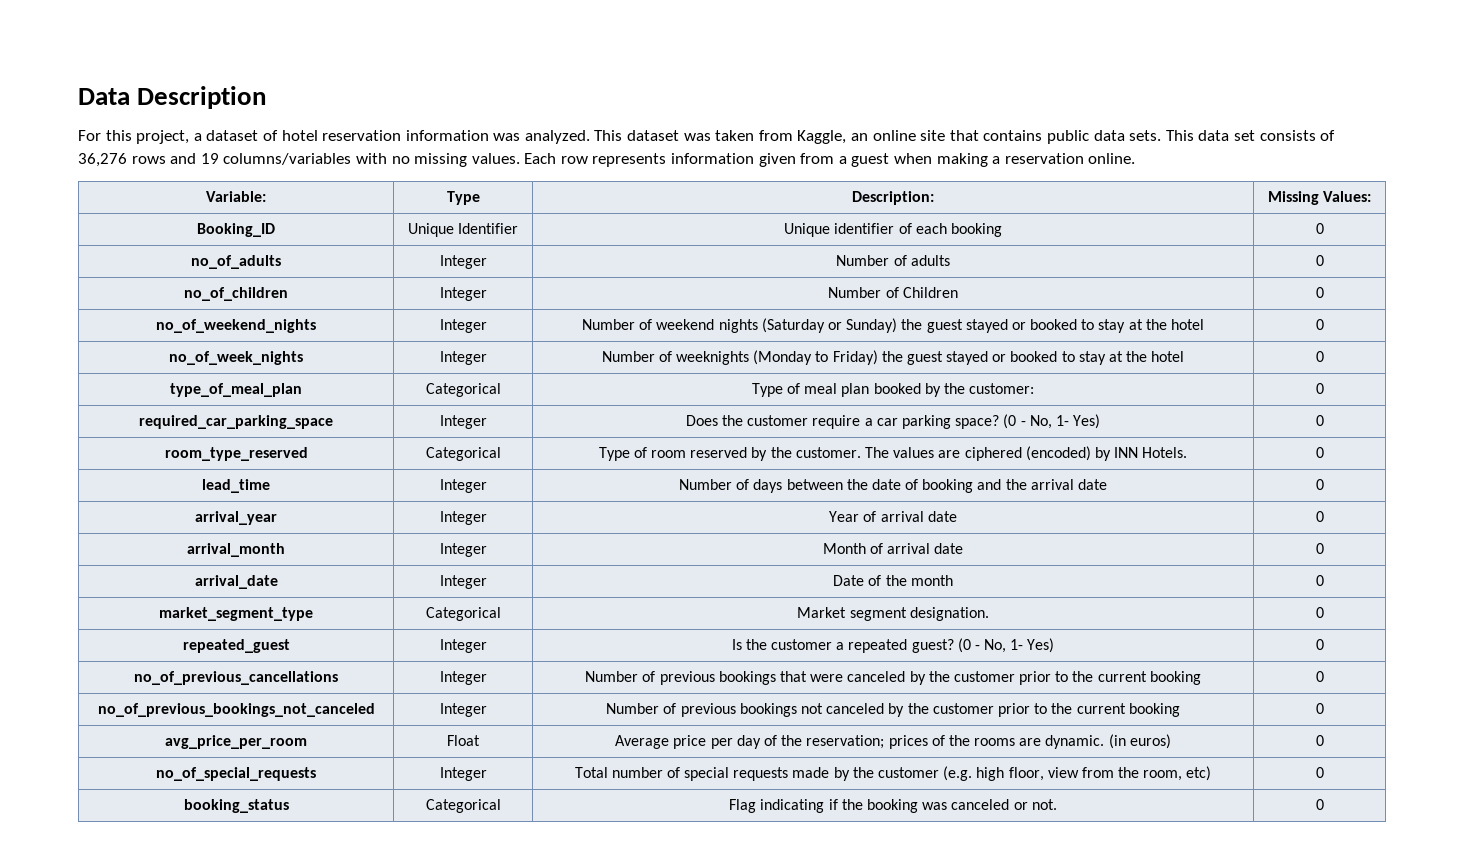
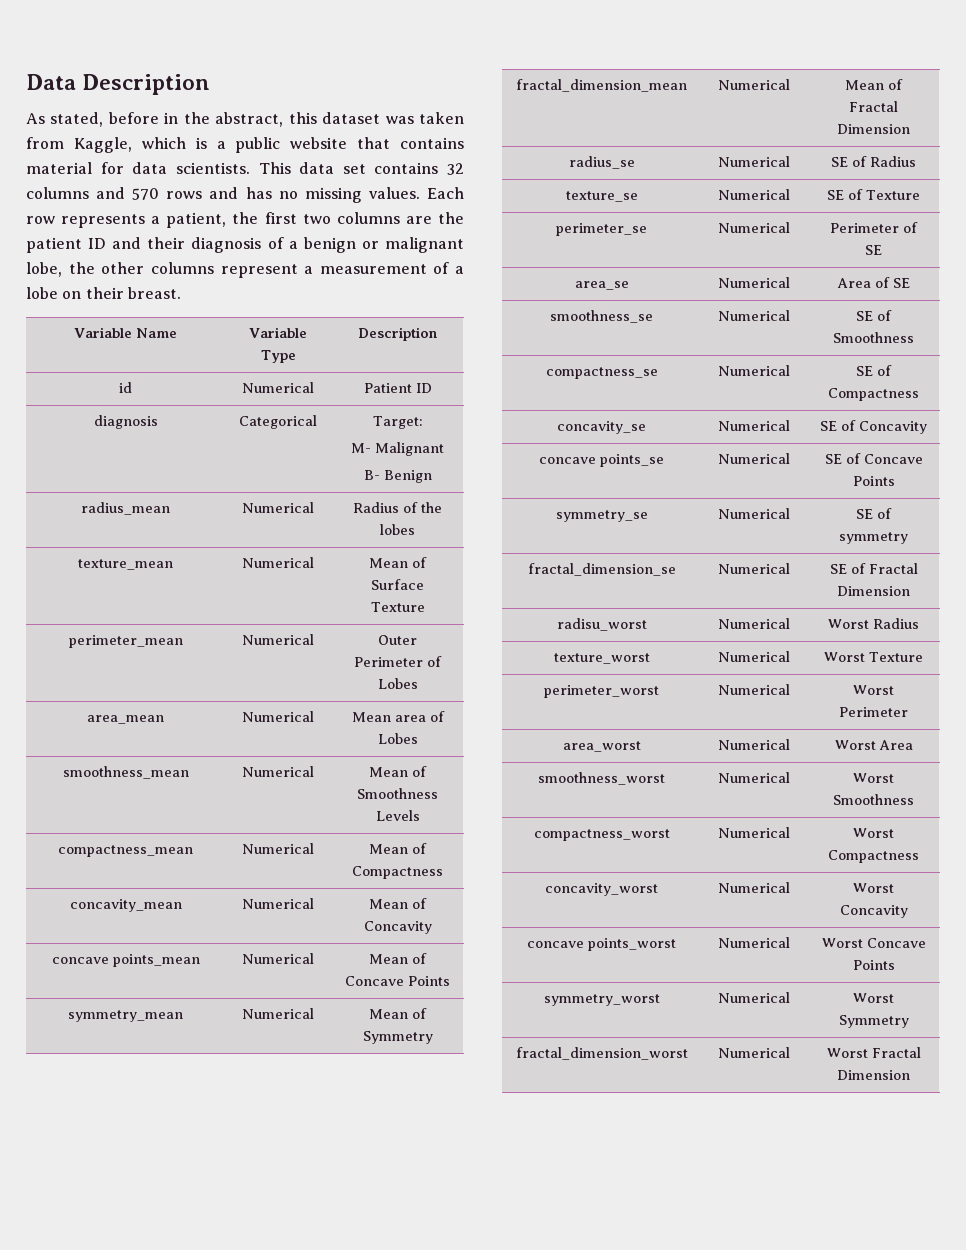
[78,130,623,144] For this project, a dataset of hotel reservation information was analyzed. This -> [26,112,317,127] As stated, before in the abstract, this
[851,130,1336,144] [78,153,387,167] an online site that contains public data sets. This data set consists of 36,276 rows and 19 columns/variables with -> [141,137,464,153] [26,162,464,175] [26,187,272,200] which is a public website that contains material for data scientists. This data set contains 32 columns and 570 rows and has
[671,153,1136,167] [206,191,266,202] [446,191,480,205] [852,191,934,205] [1267,191,1372,205] [197,223,275,237] [407,223,519,237] [784,223,1002,237] [1315,223,1324,234] [191,255,281,269] [439,255,487,269] [836,255,950,266] [1315,255,1324,266] [184,287,288,301] [439,287,487,301] [828,287,958,298] [1315,287,1324,298] [156,319,316,333] [439,319,487,333] [582,318,1204,333] [1315,319,1324,330] [169,351,303,365] [439,351,487,365] [601,350,1185,365] [1315,351,1324,362] [170,383,302,397] [425,383,501,397] [751,383,1035,397] [1315,383,1324,394] [139,415,333,429] [439,415,487,429] [685,414,1101,429] [1315,415,1324,426] [164,447,308,461] [425,447,501,461] [598,446,1188,461] [1315,447,1324,458] [202,479,270,493] [439,479,487,493] [678,479,1108,493] [1315,479,1324,490] [195,511,277,525] [439,511,487,525] [829,511,957,522] [1315,511,1324,522] [187,543,285,557] [439,543,487,557] [822,543,964,554] [1315,543,1324,554] [194,575,278,589] [439,575,487,589] [833,575,953,586] [1315,575,1324,586] [159,607,313,621] [425,607,501,621] [797,607,989,621] [1315,607,1324,618] [182,639,290,653] [439,639,487,653] [731,638,1055,653] [1315,639,1324,650] [134,671,338,685] [439,671,487,685] [585,671,1201,685] [1315,671,1324,682] [97,703,375,717] [439,703,487,717] [606,703,1180,717] [1315,703,1324,714] [165,735,307,749] [447,735,480,746] [615,734,1171,749] [1315,735,1324,746] [156,767,316,781] [439,767,487,781] [574,766,1212,781] [1315,767,1324,778] [183,799,289,813] [425,799,501,813] [729,799,1057,813] [1315,799,1324,810] information given from a guest when making a reservation online. // Variable: | Type | Description: | Missing Values: // Booking_ID | Unique Identifier | Unique identifier of each booking | 0 // no_of_adults | Integer | Number of adults | 0 // no_of_children | Integer | Number of Children | 0 // no_of_weekend_nights | Integer | Number of weekend nights (Saturday or Sunday) the guest stayed or booked to stay at the hotel | 0 // no_of_week_nights | Integer | Number of weeknights (Monday to Friday) the guest stayed or booked to stay at the hotel | 0 // type_of_meal_plan | Categorical | Type of meal plan booked by the customer: | 0 // required_car_parking_space | Integer | Does the customer require a car parking space? (0 - No, 1- Yes) | 0 // room_type_reserved | Categorical | Type of room reserved by the customer. The values are ciphered (encoded) by INN Hotels. | 0 // lead_time | Integer | Number of days between the date of booking and the arrival date | 0 // arrival_year | Integer | Year of arrival date | 0 // arrival_month | Integer | Month of arrival date | 0 // arrival_date | Integer | Date of the month | 0 // market_segment_type | Categorical | Market segment designation. | 0 // repeated_guest | Integer | Is the customer a repeated guest? (0 - No, 1- Yes) | 0 // no_of_previous_cancellations | Integer | Number of previous bookings that were canceled by the customer prior to the current booking | 0 // no_of_previous_bookings_not_canceled | Integer | Number of previous bookings not canceled by the customer prior to the current booking | 0 // avg_price_per_room | Float | Average price per day of the reservation; prices of the rooms are dynamic. (in euros) | 0 // no_of_special_requests | Integer | Total number of special requests made by the customer (e.g. high floor, view from the room, etc) | 0 // booking_status | Categorical | Flag indicating if the booking was canceled or not. | 0 -> [151,212,464,228] [26,237,464,253] [26,262,464,278] [26,287,181,299] [74,327,177,338] [249,327,307,338] [260,350,296,363] [358,327,437,341] [119,382,132,393] [242,382,314,393] [363,383,432,393] [93,415,158,429] [239,415,317,429] [372,416,423,429] [351,442,444,456] [363,470,432,483] [81,502,170,515] [242,502,314,513] [353,502,442,513] [380,524,415,535] [78,559,173,570] [242,557,314,568] [369,557,427,568] [371,579,424,590] [370,602,425,612] [68,635,183,648] [242,634,314,645] [378,635,417,645] [354,656,442,667] [377,678,418,689] [87,715,164,724] [242,711,314,722] [351,711,445,722] [377,733,418,744] [62,766,189,779] [242,766,314,777] [369,766,427,777] [357,788,438,799] [375,810,420,821] [57,845,193,857] [242,843,314,854] [369,843,427,854] [352,866,443,879] [69,899,182,912] [242,898,314,909] [369,898,427,909] [363,921,432,934] [51,954,200,967] [242,953,314,964] [369,953,427,964] [345,976,450,986] [68,1010,183,1022] [242,1008,314,1019] [369,1008,427,1019] [362,1031,433,1044] [516,79,687,92] [718,79,790,90] [845,79,903,90] [849,101,898,112] [837,124,910,134] [568,156,635,169] [718,156,790,167] [831,156,916,167] [565,191,638,202] [718,189,790,200] [827,189,921,200] [556,223,647,236] [718,222,790,233] [830,222,918,233] [865,245,882,255] [574,281,629,290] [718,277,790,288] [836,277,910,288] [550,310,653,323] [718,310,790,321] [856,310,892,321] [833,332,914,343] [545,367,658,379] [718,365,790,376] [856,365,892,376] [828,388,919,401] [557,421,646,434] [718,420,790,431] [820,420,927,434] [539,454,664,467] [718,453,790,464] [824,453,923,464] [852,476,895,486] [555,510,648,522] [718,508,790,519] [856,508,892,519] [839,532,908,544] [527,563,676,576] [718,563,790,574] [829,563,918,574] [837,586,910,596] [556,618,647,631] [718,618,790,629] [828,618,919,629] [553,653,650,664] [718,651,790,662] [824,652,924,662] [544,685,659,698] [718,684,790,695] [853,685,894,695] [839,707,908,717] [562,741,641,752] [718,739,790,750] [834,740,913,750] [538,772,665,785] [718,772,790,783] [853,773,894,783] [833,794,914,805] [533,829,670,841] [718,827,790,838] [853,828,894,838] [828,850,919,863] [545,883,658,896] [718,882,790,893] [853,883,894,893] [839,905,908,918] [527,938,676,951] [718,937,790,948] [821,938,926,948] [852,960,895,970] [543,994,660,1006] [718,992,790,1003] [853,993,894,1003] [838,1015,909,1028] [515,1047,688,1060] [718,1047,790,1058] [826,1047,921,1058] [837,1070,910,1080] a patient, the first two columns are the patient ID and their diagnosis of a benign or malignant lobe, the other columns represent a measurement of a lobe on their breast. // Variable Name | Variable Type | Description // id | Numerical | Patient ID // diagnosis | Categorical | Target: // M- Malignant // B- Benign // radius_mean | Numerical | Radius of the lobes // texture_mean | Numerical | Mean of Surface Texture // perimeter_mean | Numerical | Outer Perimeter of Lobes // area_mean | Numerical | Mean area of Lobes // smoothness_mean | Numerical | Mean of Smoothness Levels // compactness_mean | Numerical | Mean of Compactness // concavity_mean | Numerical | Mean of Concavity // concave points_mean | Numerical | Mean of Concave Points // symmetry_mean | Numerical | Mean of Symmetry // fractal_dimension_mean | Numerical | Mean of Fractal Dimension // radius_se | Numerical | SE of Radius // texture_se | Numerical | SE of Texture // perimeter_se | Numerical | Perimeter of SE // area_se | Numerical | Area of SE // smoothness_se | Numerical | SE of Smoothness // compactness_se | Numerical | SE of Compactness // concavity_se | Numerical | SE of Concavity // concave points_se | Numerical | SE of Concave Points // symmetry_se | Numerical | SE of symmetry // fractal_dimension_se | Numerical | SE of Fractal Dimension // radisu_worst | Numerical | Worst Radius // texture_worst | Numerical | Worst Texture // perimeter_worst | Numerical | Worst Perimeter // area_worst | Numerical | Worst Area // smoothness_worst | Numerical | Worst Smoothness // compactness_worst | Numerical | Worst Compactness // concavity_worst | Numerical | Worst Concavity // concave points_worst | Numerical | Worst Concave Points // symmetry_worst | Numerical | Worst Symmetry // fractal_dimension_worst | Numerical | Worst Fractal Dimension

